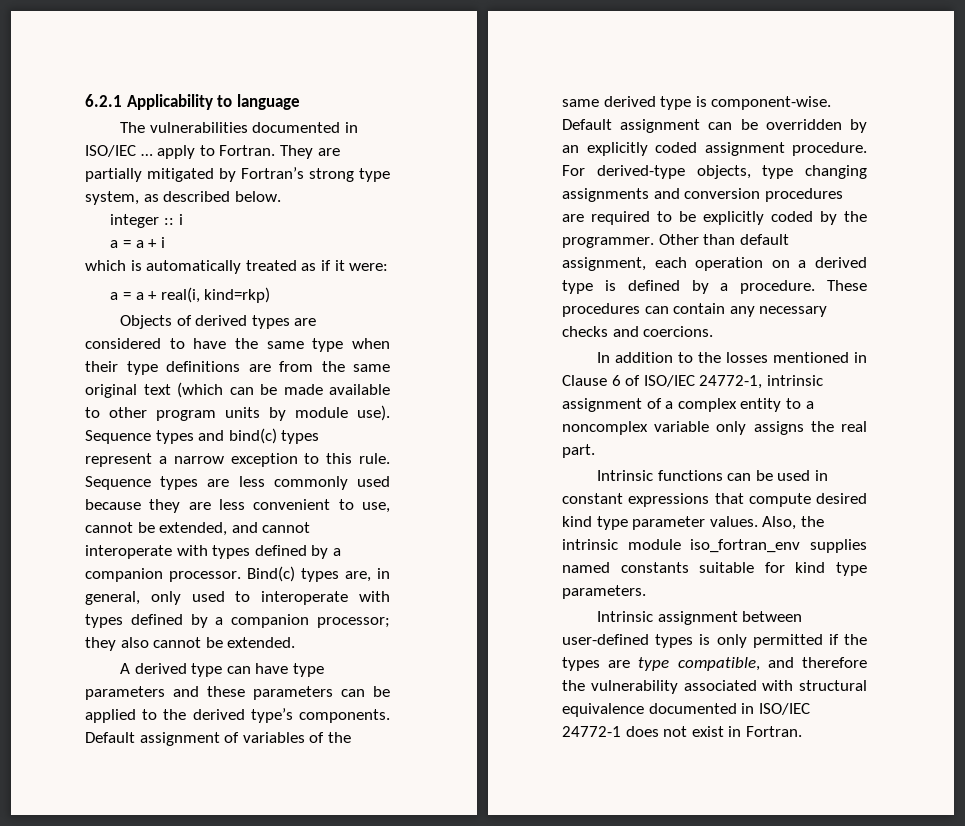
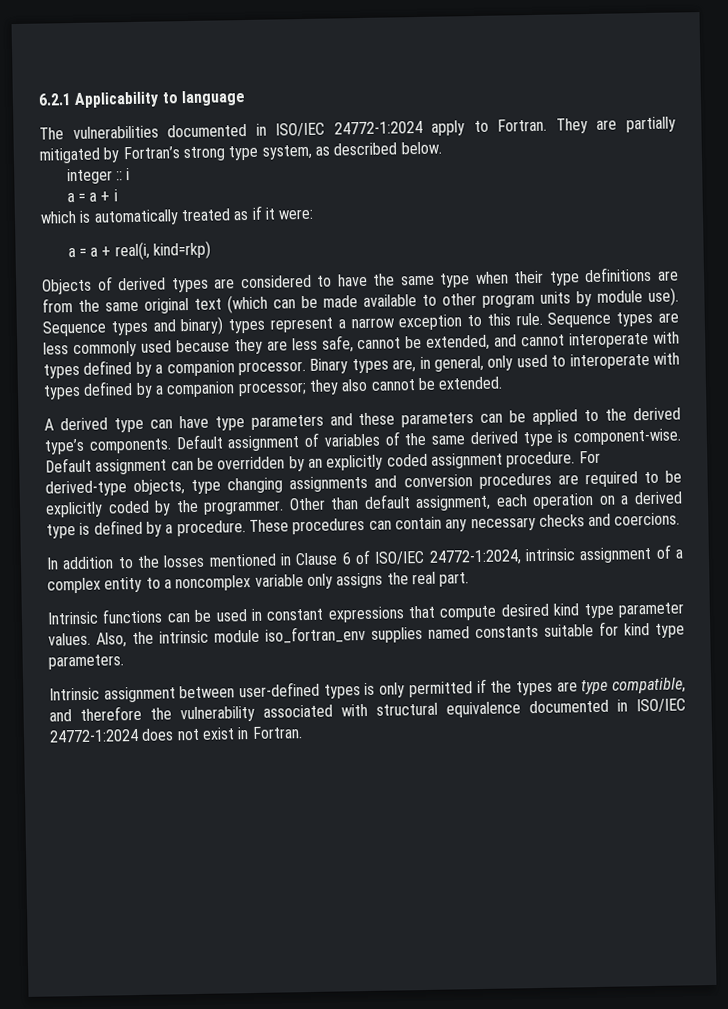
[140,154,153,156] … -> [333,120,423,135] 24772-1:2024
[228,428,277,444] bind(c) -> [180,316,225,336] binary)
[253,499,390,513] convenient to use, -> [321,335,354,353] safe,
[247,566,295,582] Bind(c) -> [309,358,349,374] Binary
[699,375,763,389] 24772-1, -> [428,549,522,566] 24772-1:2024,
[562,726,621,737] 24772-1 -> [49,728,139,743] 24772-1:2024

